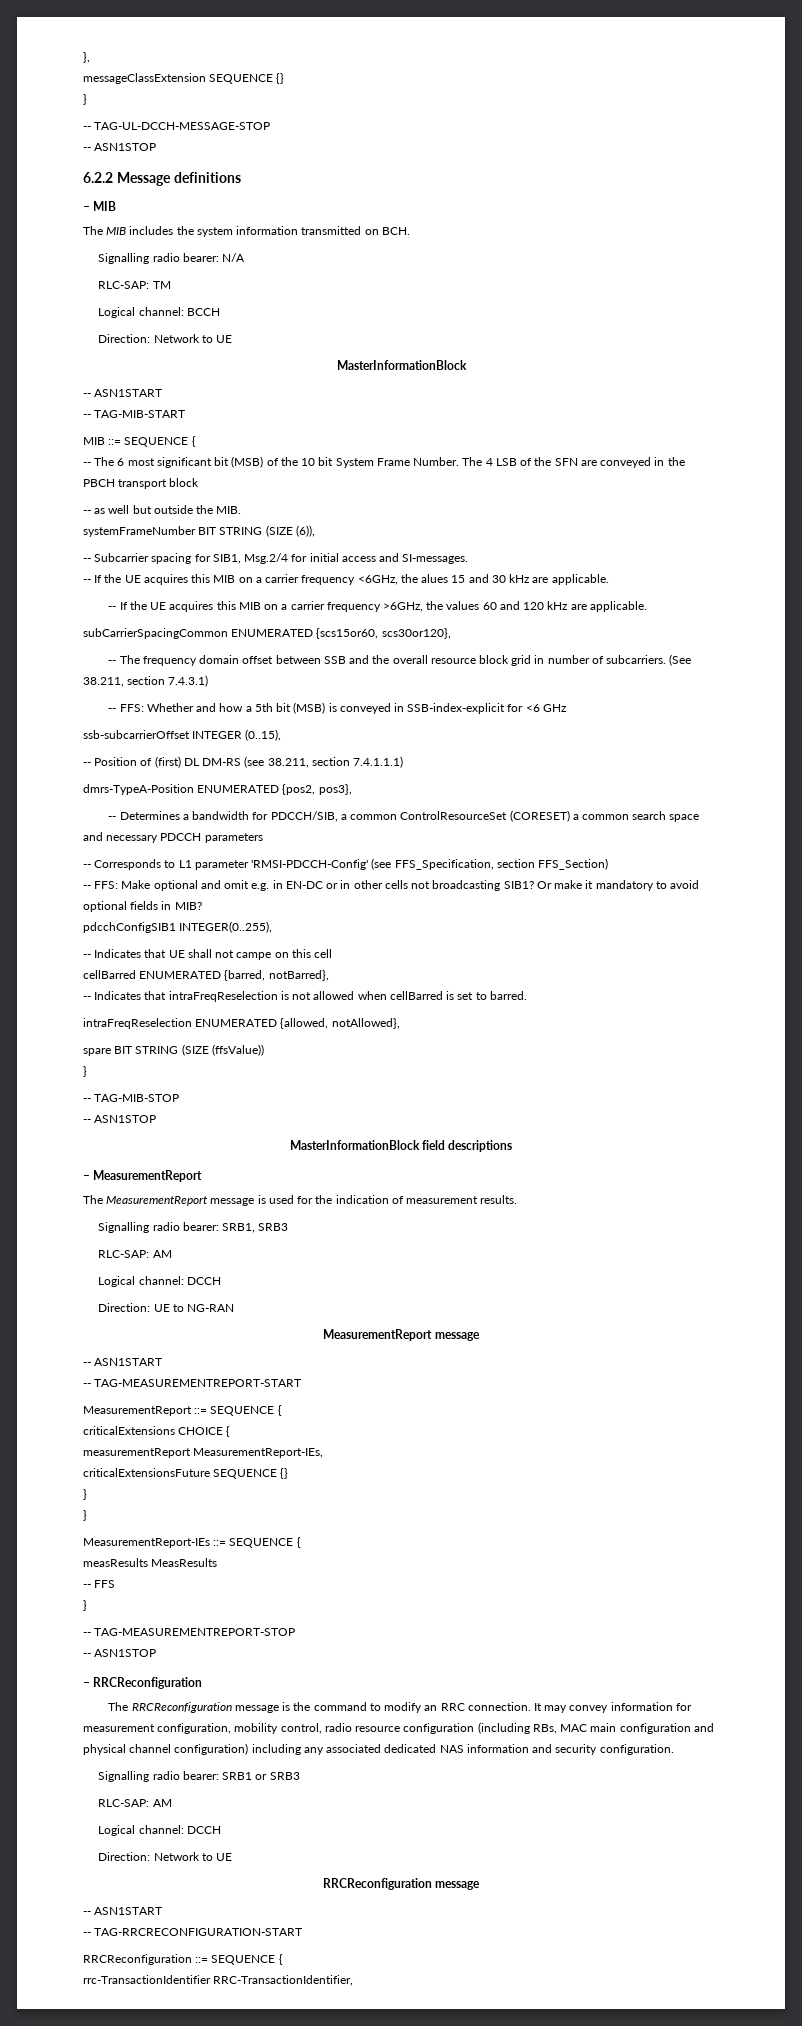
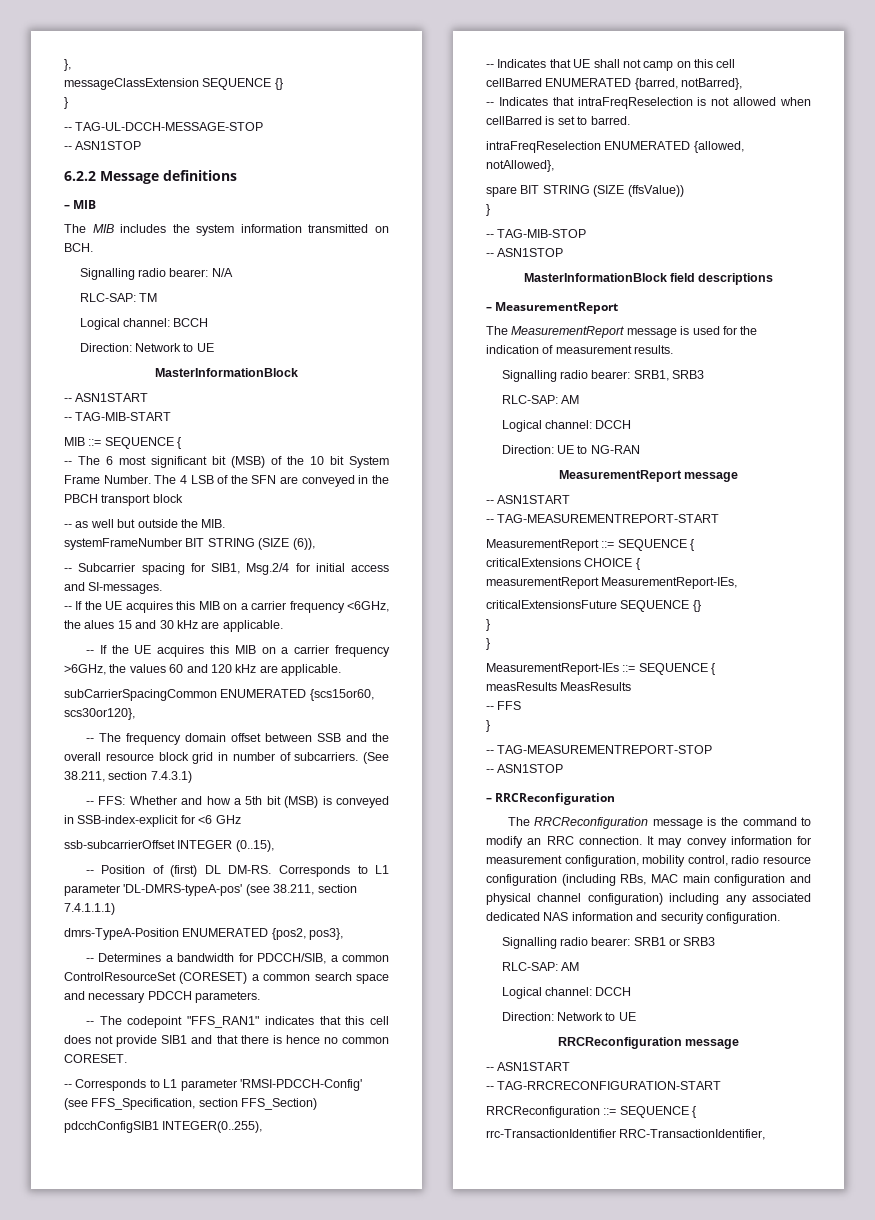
[202,758,242,766] DM-RS -> [228,865,389,877] [64,884,243,896] DM-RS. Corresponds to L1 parameter 'DL-DMRS-typeA-pos'
[204,833,263,843] parameters -> [195,991,261,1003] [85,1016,389,1028] [64,1035,389,1047] [64,1054,127,1063] parameters. // -- The codepoint "FFS_RAN1" indicates that this cell does not provide SIB1 and that there is hence no common CORESET.
[83,880,700,891] [83,901,202,912] // -- FFS: Make optional and omit e.g. in EN-DC or in other cells not broadcasting SIB1? Or make it mandatory to avoid optional fields in MIB? -> (318, 1104) none
[236,952,272,960] campe -> [643,61,674,71] camp

